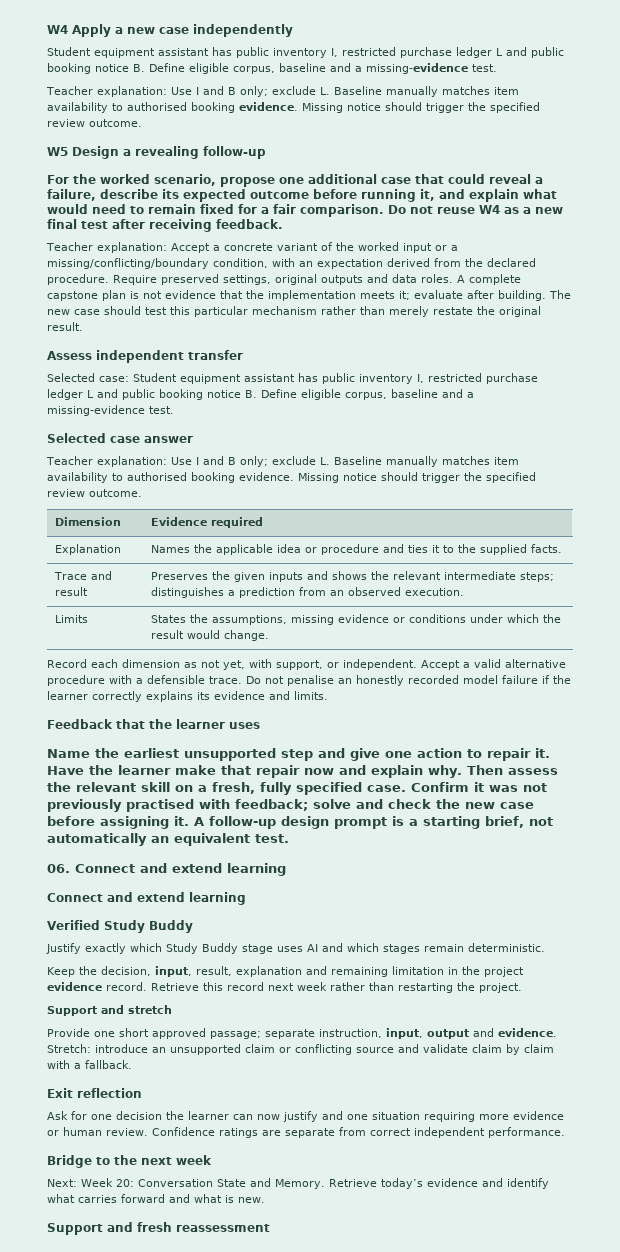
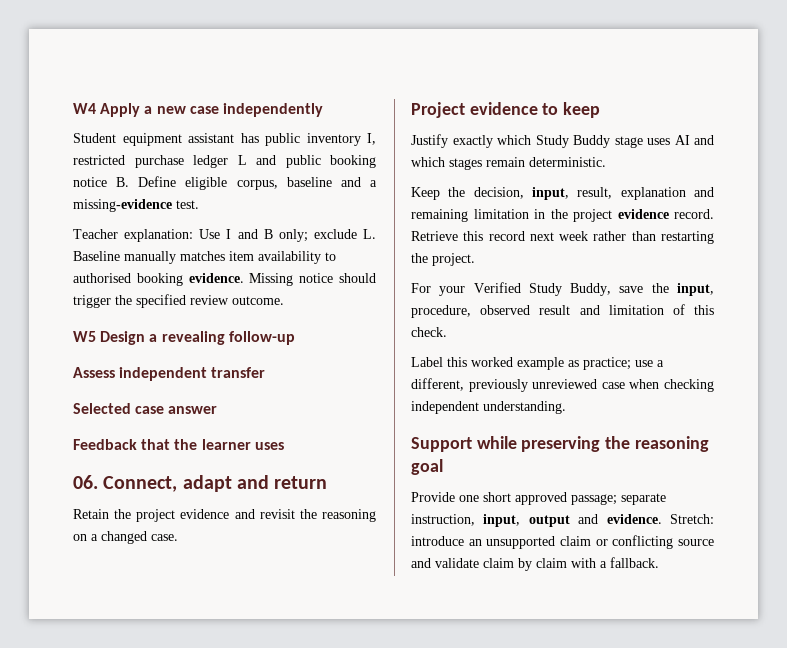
[47,174,543,187] [47,189,557,202] [47,204,563,217] [47,219,283,232] [46,242,458,253] [47,258,536,269] [47,274,521,285] [47,290,571,301] [47,306,541,317] [47,322,83,331] [47,350,243,363] [47,373,538,384] [47,389,474,400] [47,405,174,416] [47,433,193,443] [46,456,519,467] [47,472,536,483] [47,489,142,497] [55,517,122,526] [151,517,264,528] [55,544,122,555] [151,544,563,555] [54,571,113,580] [55,587,89,596] [151,571,555,582] [151,587,465,598] [55,615,89,623] [151,614,562,625] [151,630,270,641] [47,659,566,670] [47,675,571,686] [47,691,328,702] For the worked scenario, propose one additional case that could reveal a failure, describe its expected outcome before running it, and explain what would need to remain fixed for a fair comparison. Do not reuse W4 as a new final test after receiving feedback. // Teacher explanation: Accept a concrete variant of the worked input or a missing/conflicting/boundary condition, with an expectation derived from the declared procedure. Require preserved settings, original outputs and data roles. A complete capstone plan is not evidence that the implementation meets it; evaluate after building. The new case should test this particular mechanism rather than merely restate the original result. // Assess independent transfer // Selected case: Student equipment assistant has public inventory I, restricted purchase ledger L and public booking notice B. Define eligible corpus, baseline and a missing-evidence test. // Selected case answer // Teacher explanation: Use I and B only; exclude L. Baseline manually matches item availability to authorised booking evidence. Missing notice should trigger the specified review outcome. // Dimension | Evidence required // Explanation | Names the applicable idea or procedure and ties it to the supplied facts. // Trace and result | Preserves the given inputs and shows the relevant intermediate steps; distinguishes a prediction from an observed execution. // Limits | States the assumptions, missing evidence or conditions under which the result would change. // Record each dimension as not yet, with support, or independent. Accept a valid alternative procedure with a defensible trace. Do not penalise an honestly recorded model failure if the learner correctly explains its evidence and limits. -> [73,367,266,381] [73,403,218,414] Assess independent transfer // Selected case answer
[47,748,550,761] [47,765,558,778] [47,782,547,795] [47,799,534,812] [47,816,553,829] [47,833,289,846] [47,863,286,876] [47,892,246,905] [47,920,193,933] Name the earliest unsupported step and give one action to repair it. Have the learner make that repair now and explain why. Then assess the relevant skill on a fresh, fully specified case. Confirm it was not previously practised with feedback; solve and check the new case before assigning it. A follow-up design prompt is a starting brief, not automatically an equivalent test. // 06. Connect and extend learning // Connect and extend learning // Verified Study Buddy -> [73,475,328,492] [73,509,376,522] [73,531,178,544] [411,102,601,118] 06. Connect, adapt and return // Retain the project evidence and revisit the reasoning on a changed case. // Project evidence to keep
[47,1005,172,1016] Support and stretch -> [411,282,714,296] [411,304,714,318] [411,327,447,337] [411,357,664,370] [411,378,714,392] [411,401,566,414] [411,436,709,452] [411,459,443,475] For your Verified Study Buddy, save the input, procedure, observed result and limitation of this check. // Label this worked example as practice; use a different, previously unreviewed case when checking independent understanding. // Support while preserving the reasoning goal
[47,1088,142,1098] [47,1111,564,1122] [47,1127,565,1138] [47,1155,212,1168] [47,1178,549,1189] [47,1194,265,1203] [47,1222,270,1235] // Exit reflection // Ask for one decision the learner can now justify and one situation requiring more evidence or human review. Confidence ratings are separate from correct independent performance. // Bridge to the next week // Next: Week 20: Conversation State and Memory. Retrieve today’s evidence and identify what carries forward and what is new. // Support and fresh reassessment -> (659, 562) none

